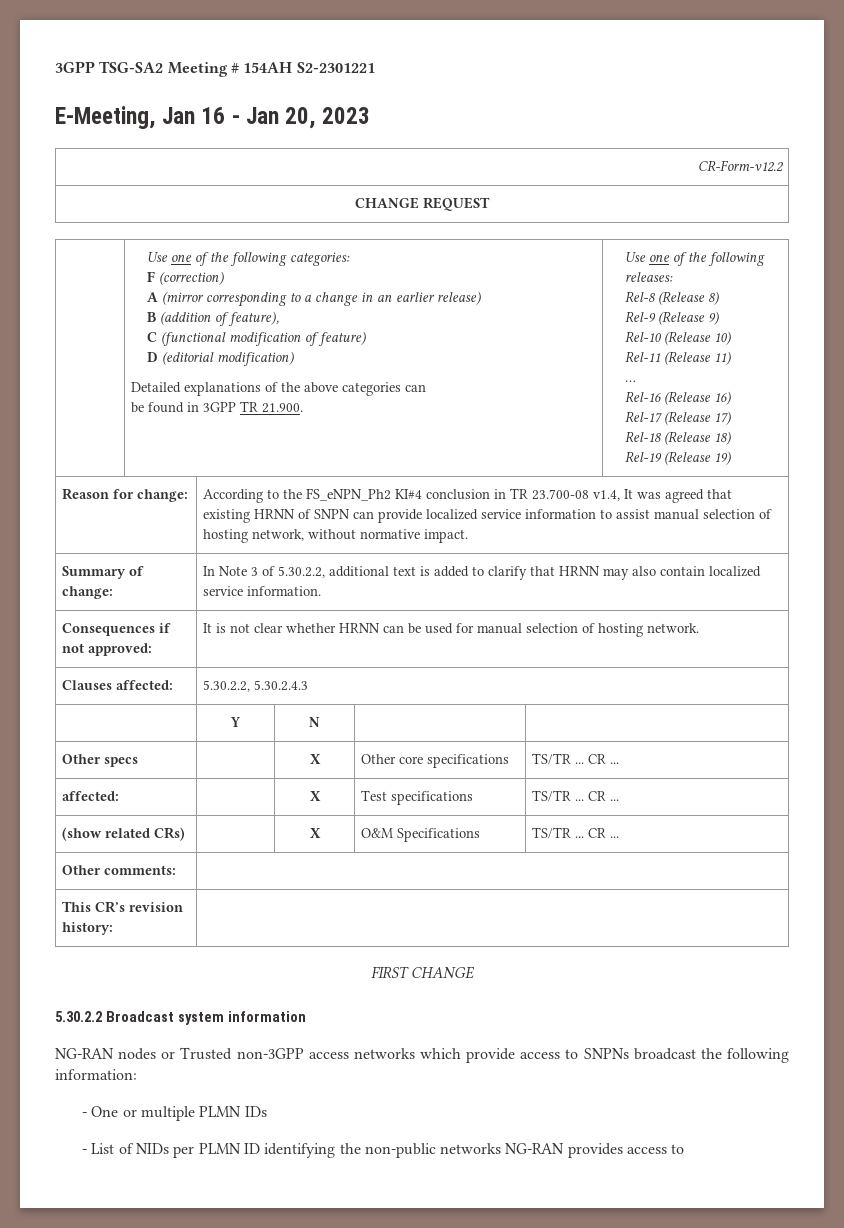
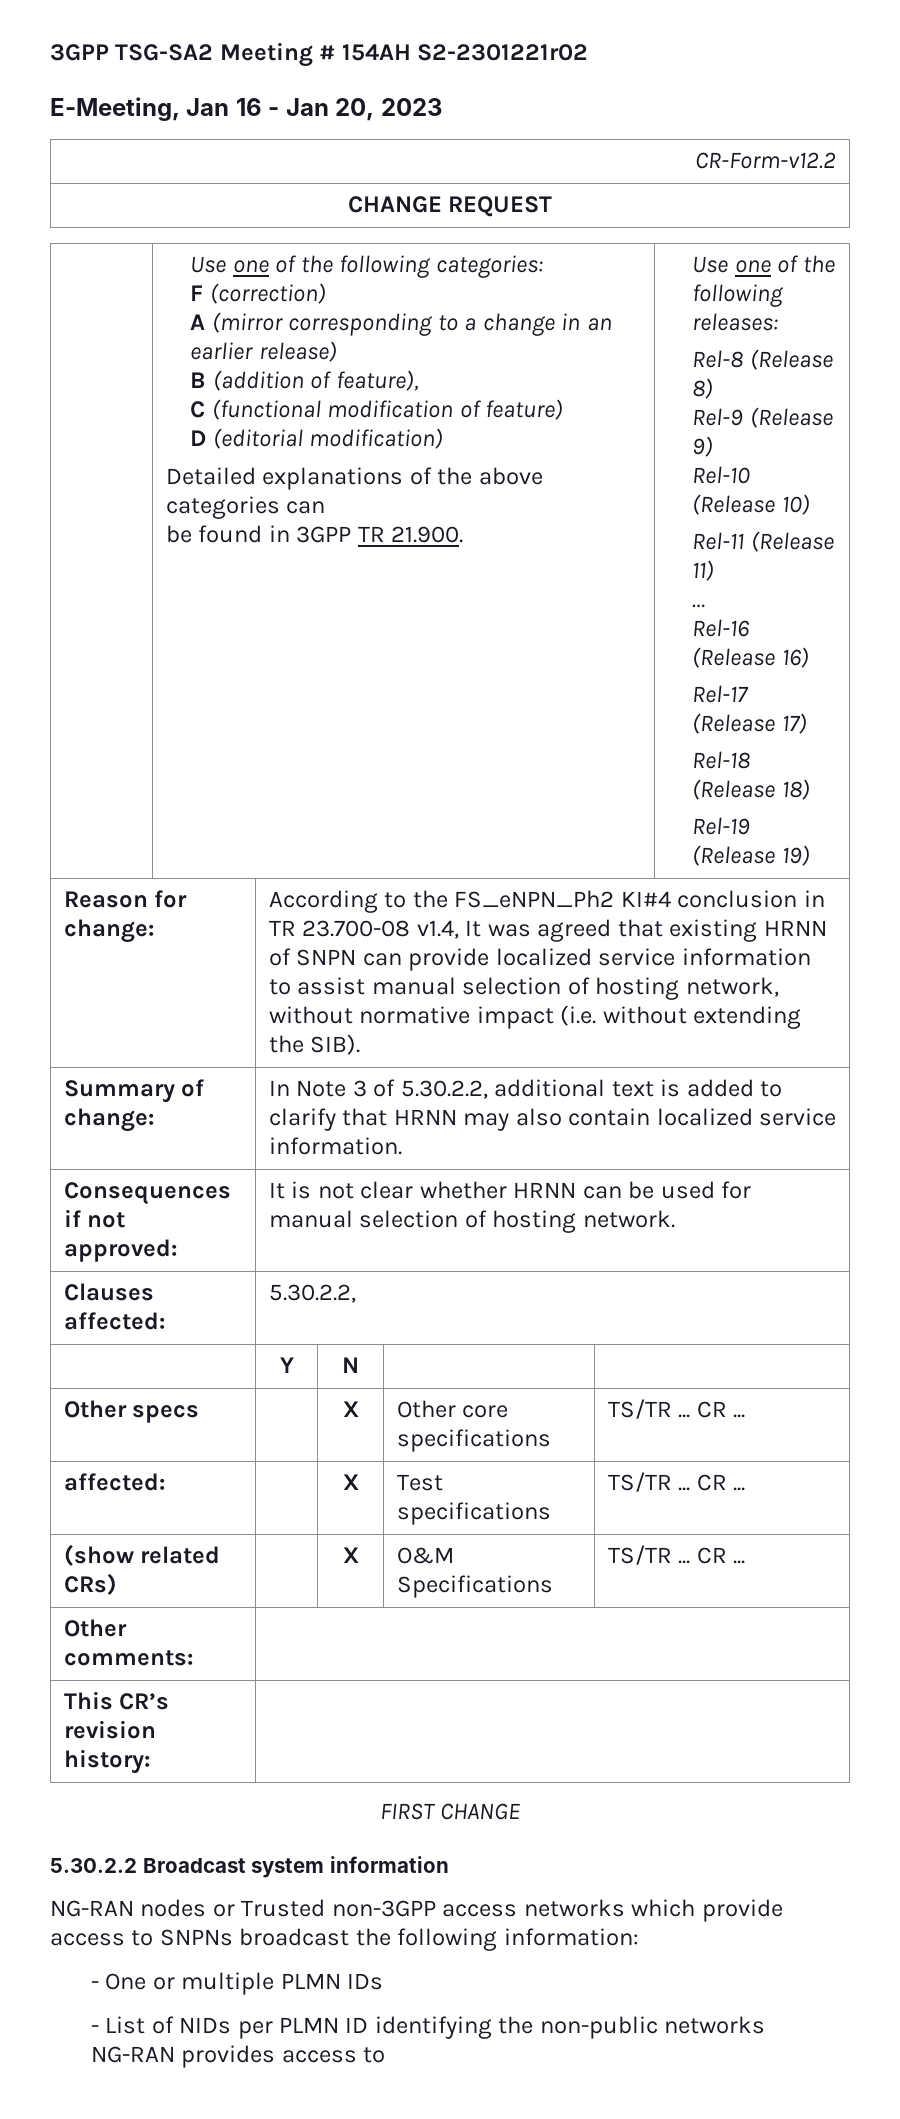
[296,62,375,73] S2-2301221 -> [417,44,589,61] S2-2301221r02
[424,529,469,543] impact. -> [476,1005,802,1029] [268,1034,361,1055] impact (i.e. without extending the SIB).
[254,680,309,691] 5.30.2.4.3 -> (356, 1293) none

